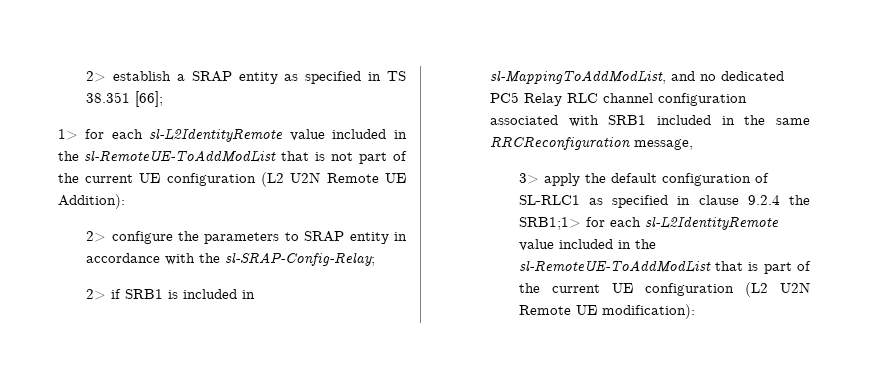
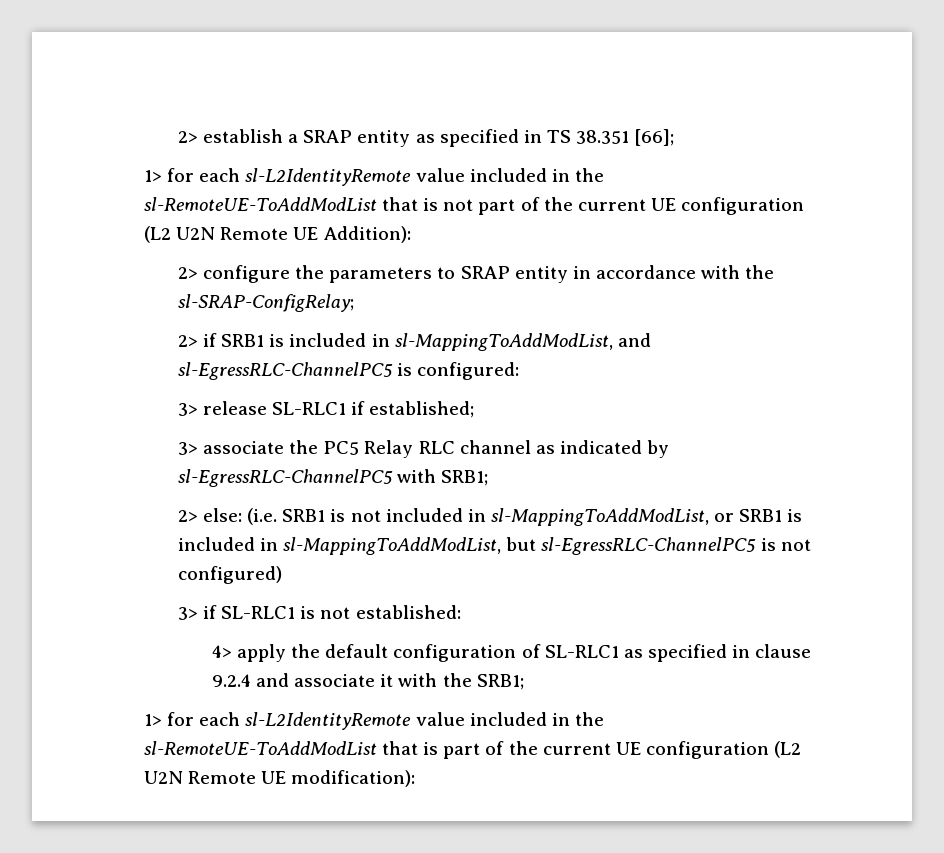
[225,252,376,266] sl-SRAP-Config-Relay; -> [177,294,354,312] sl-SRAP-ConfigRelay;
[700,71,785,81] [490,92,748,106] [490,115,810,127] [490,137,694,150] [518,173,539,184] no dedicated PC5 Relay RLC channel configuration associated with SRB1 included in the same RRCReconfiguration message, // 3> -> [177,362,520,380] [177,401,475,418] [177,440,670,458] [177,469,489,487] [177,508,803,526] [177,537,811,555] [177,566,282,584] [177,605,461,620] [211,645,232,658] sl-EgressRLC-ChannelPC5 is configured: // 3> release SL-RLC1 if established; // 3> associate the PC5 Relay RLC channel as indicated by sl-EgressRLC-ChannelPC5 with SRB1; // 2> else: (i.e. SRB1 is not included in sl-MappingToAddModList, or SRB1 is included in sl-MappingToAddModList, but sl-EgressRLC-ChannelPC5 is not configured) // 3> if SL-RLC1 is not established: // 4>
[789,195,810,205] [518,217,581,230] the SRB1;1> -> [256,673,524,690] [143,714,162,726] and associate it with the SRB1; // 1>

